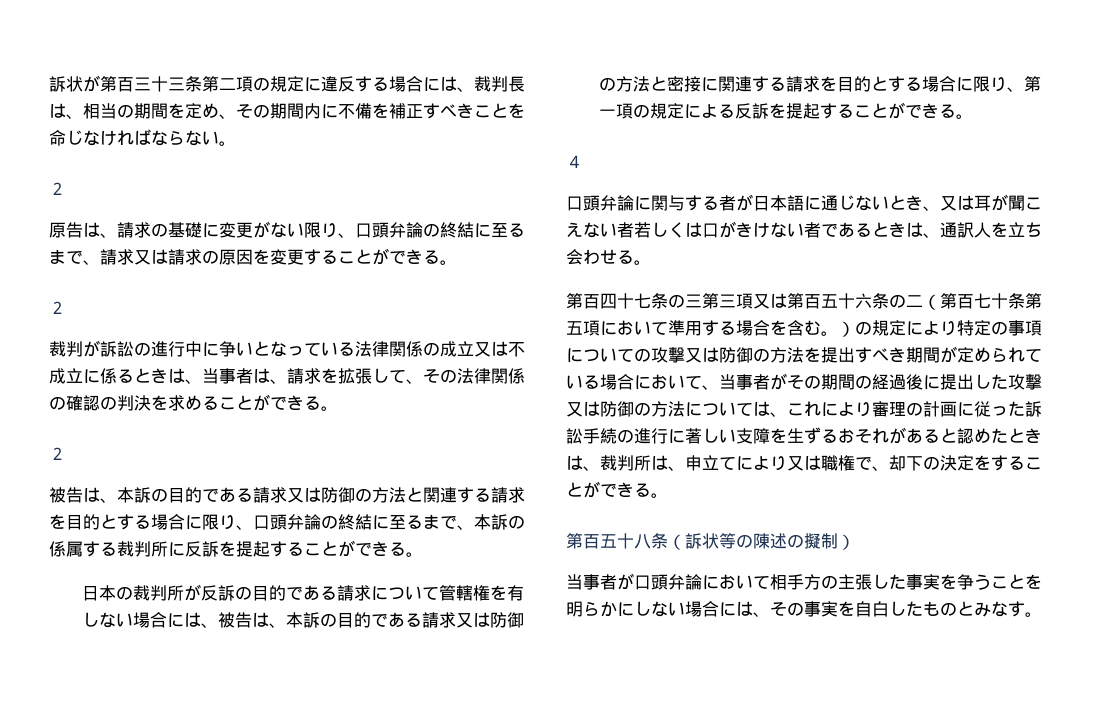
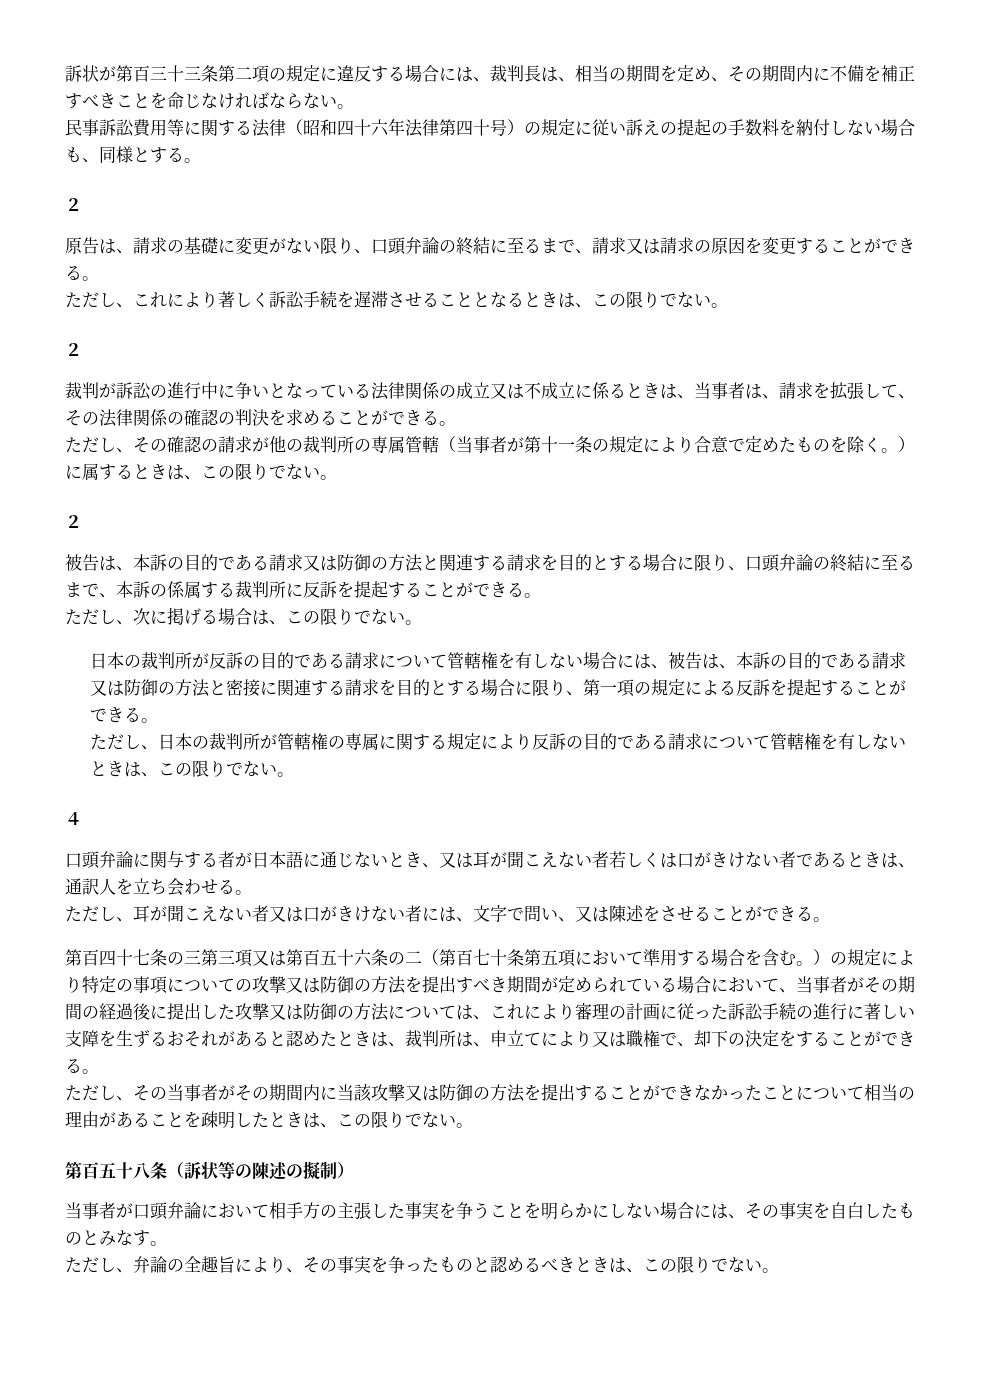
(236, 143) none -> [65,118,915,137] [65,146,201,163] // 民事訴訟費用等に関する法律（昭和四十六年法律第四十号）の規定に従い訴えの提起の手数料を納付しない場合も、同様とする。
(457, 262) none -> [65,291,728,309] // ただし、これにより著しく訴訟手続を遅滞させることとなるときは、この限りでない。
(338, 408) none -> [65,436,915,454] [65,463,337,480] // ただし、その確認の請求が他の裁判所の専属管轄（当事者が第十一条の規定により合意で定めたものを除く。）に属するときは、この限りでない。
(423, 554) none -> [65,607,422,625] // ただし、次に掲げる場合は、この限りでない。
(973, 116) none -> [90,733,907,751] [90,760,295,777] // ただし、日本の裁判所が管轄権の専属に関する規定により反訴の目的である請求について管轄権を有しないときは、この限りでない。
(651, 262) none -> [65,905,830,922] // ただし、耳が聞こえない者又は口がきけない者には、文字で問い、又は陳述をさせることができる。
(668, 495) none -> [65,1084,915,1102] [65,1111,473,1129] // ただし、その当事者がその期間内に当該攻撃又は防御の方法を提出することができなかったことについて相当の理由があることを疎明したときは、この限りでない。
(1042, 614) none -> [65,1256,779,1273] // ただし、弁論の全趣旨により、その事実を争ったものと認めるべきときは、この限りでない。

